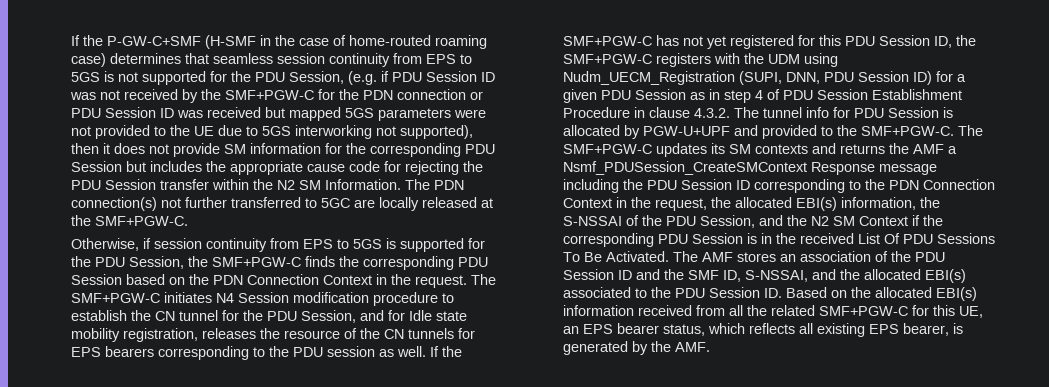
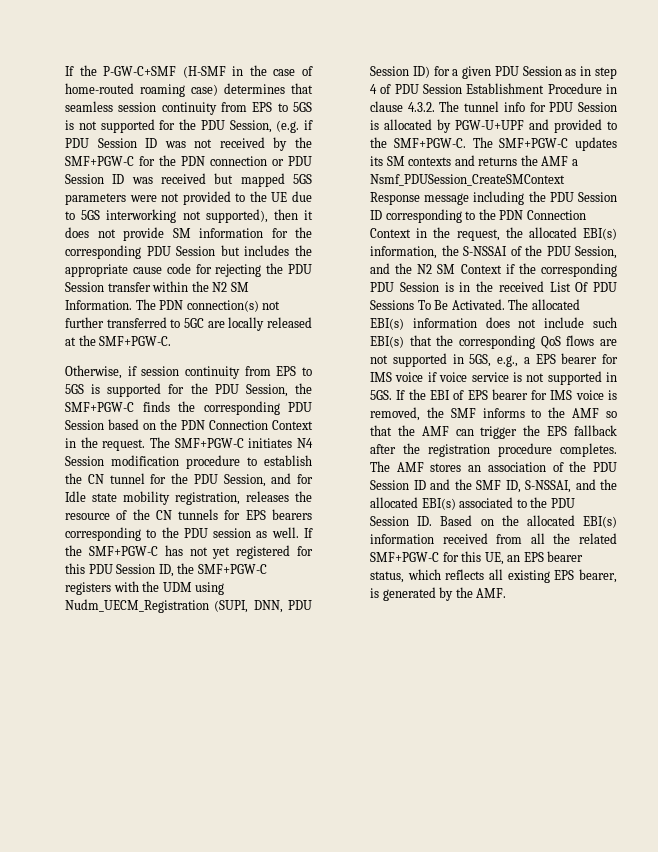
(698, 256) none -> [531,299,580,310] [370,317,617,330] [370,335,617,349] [370,353,618,367] [370,371,617,385] [370,389,617,400] [370,407,617,421] [370,425,617,439] [370,443,617,457] [370,461,391,472] allocated EBI(s) information does not include such EBI(s) that the corresponding QoS flows are not supported in 5GS, e.g., a EPS bearer for IMS voice if voice service is not supported in 5GS. If the EBI of EPS bearer for IMS voice is removed, the SMF informs to the AMF so that the AMF can trigger the EPS fallback after the registration procedure completes. The

